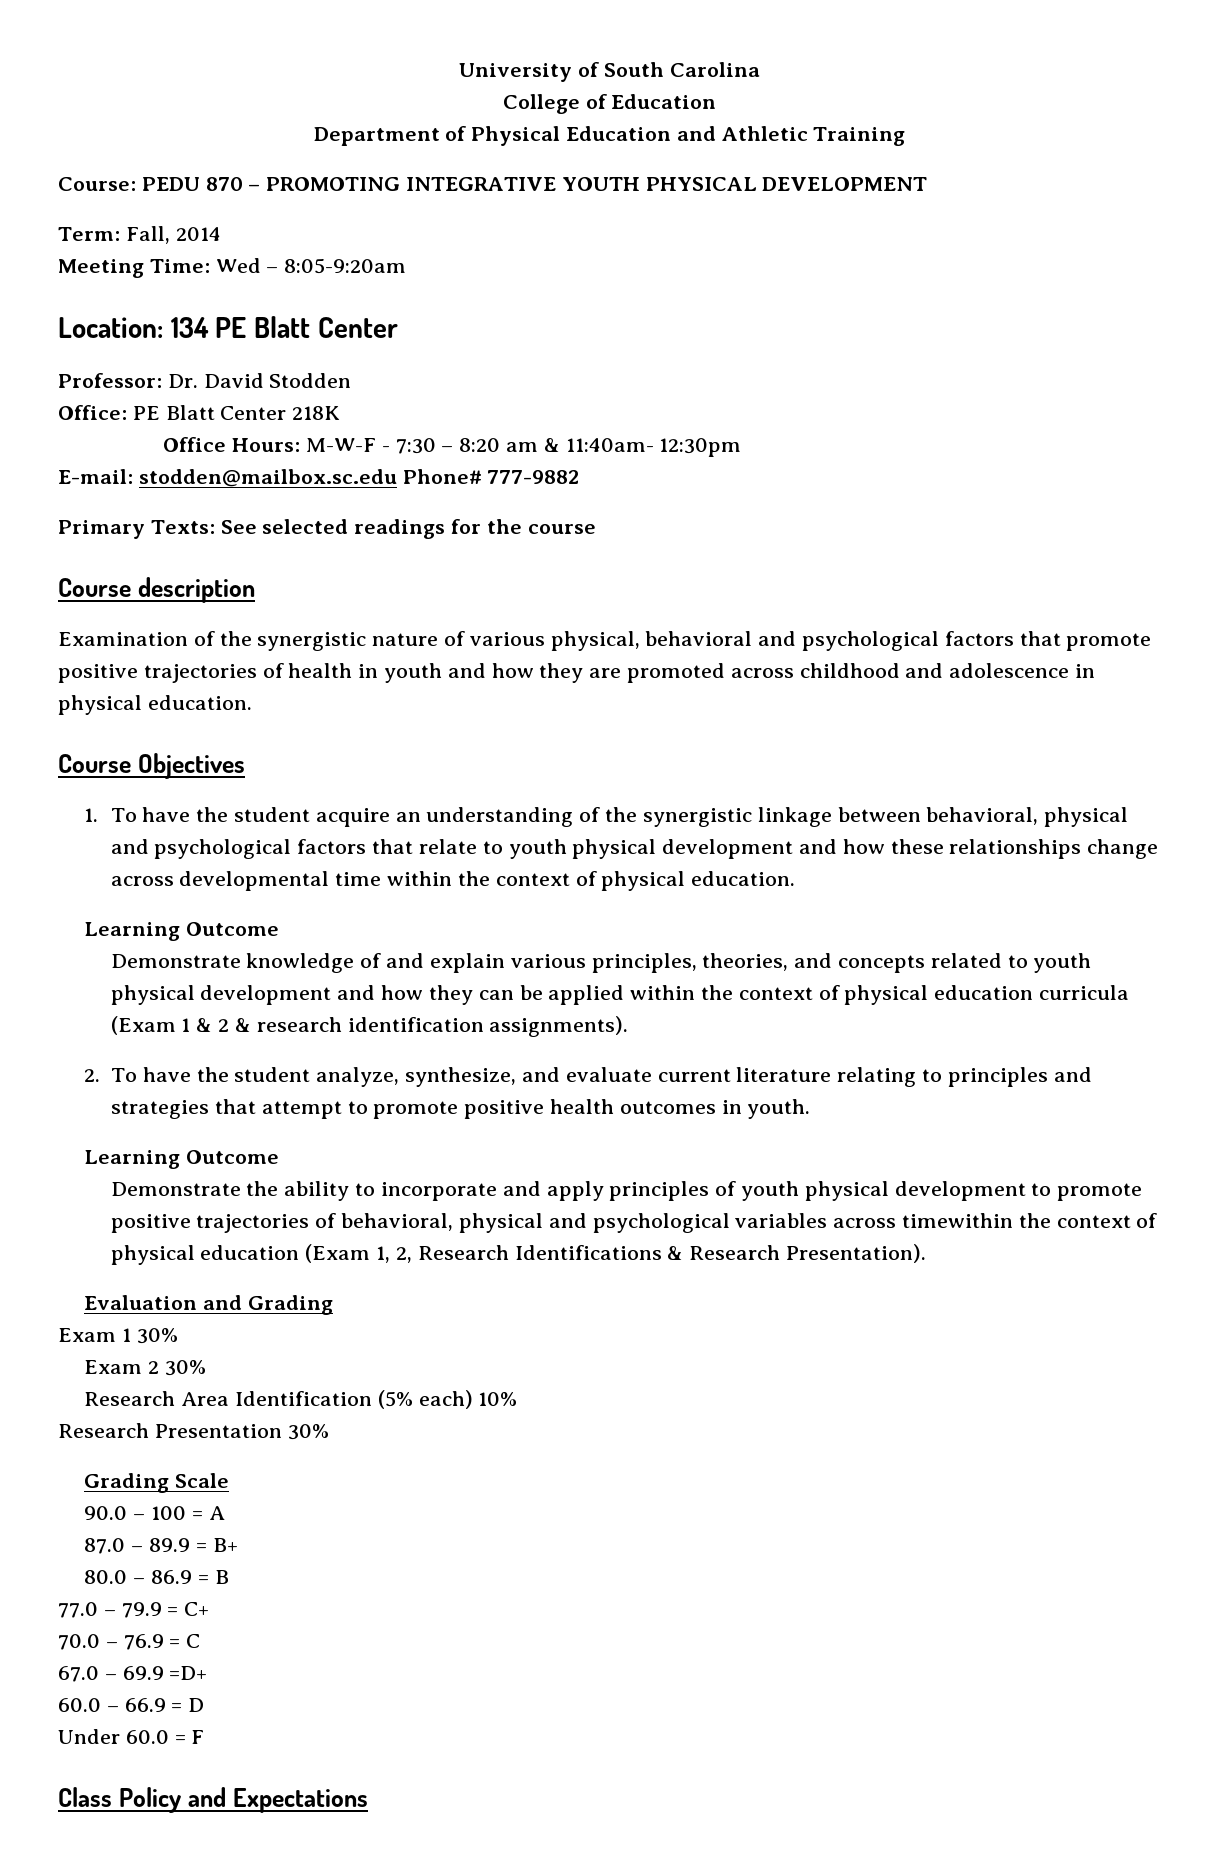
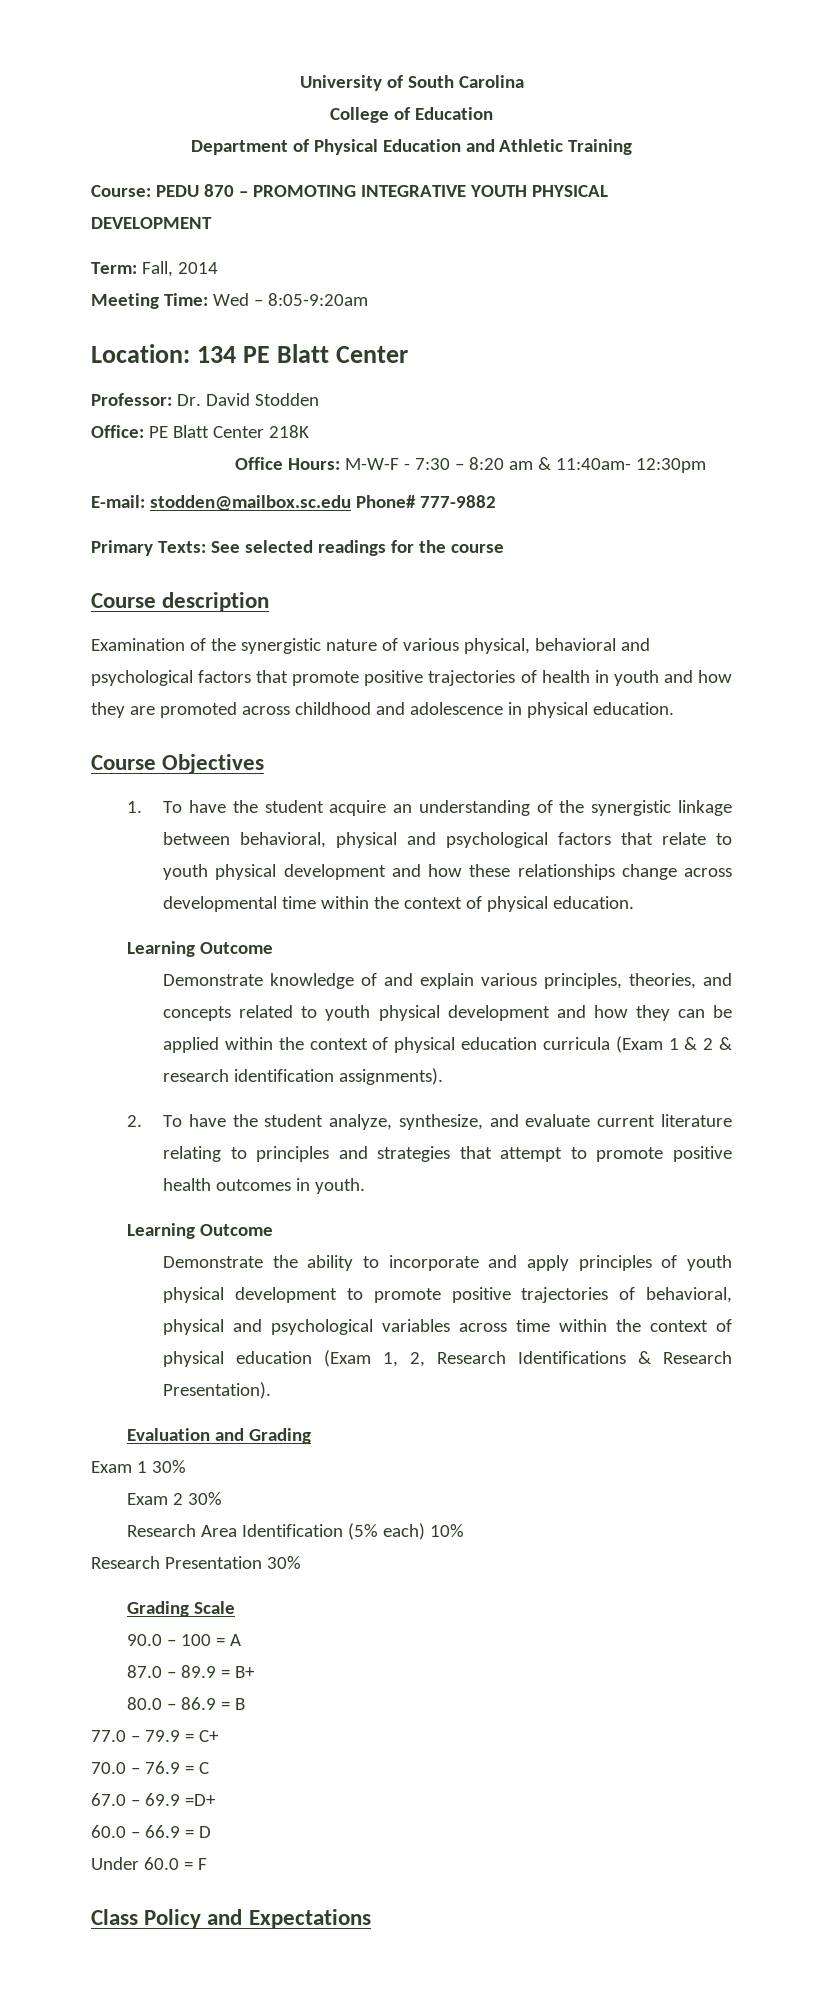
[901,1213,1013,1228] timewithin -> [516,1319,608,1332] time within

